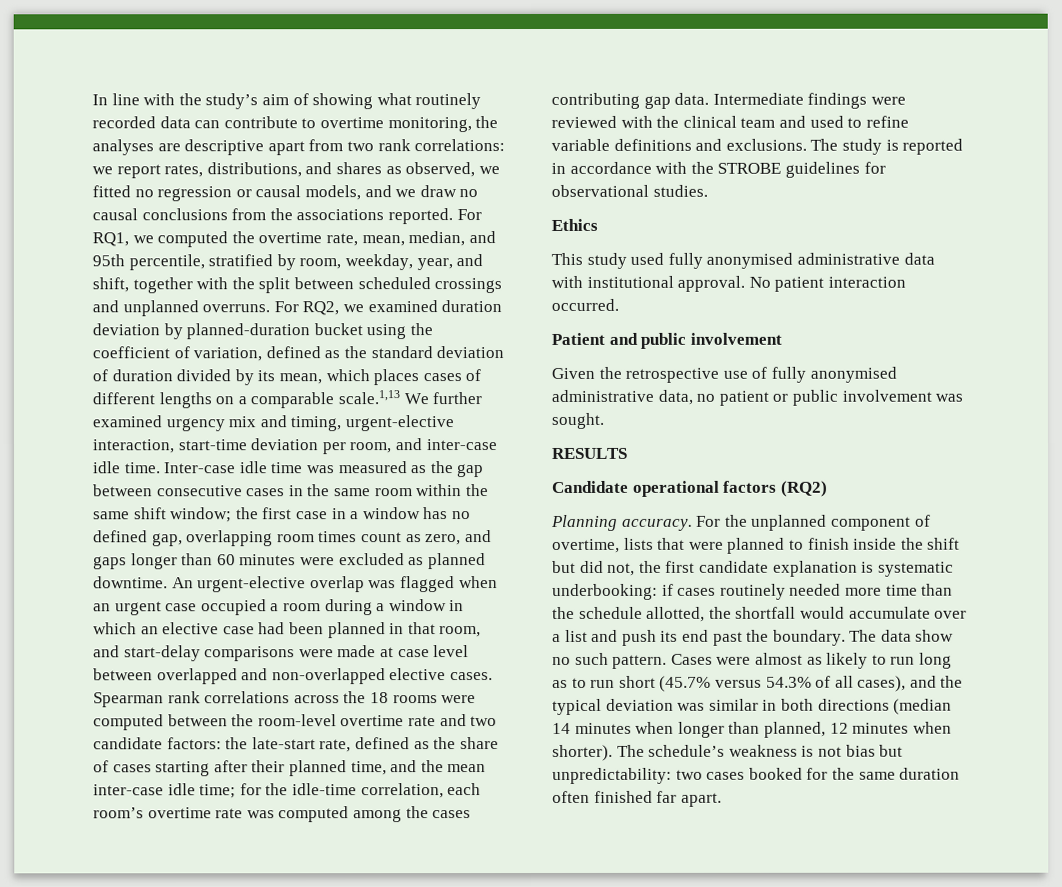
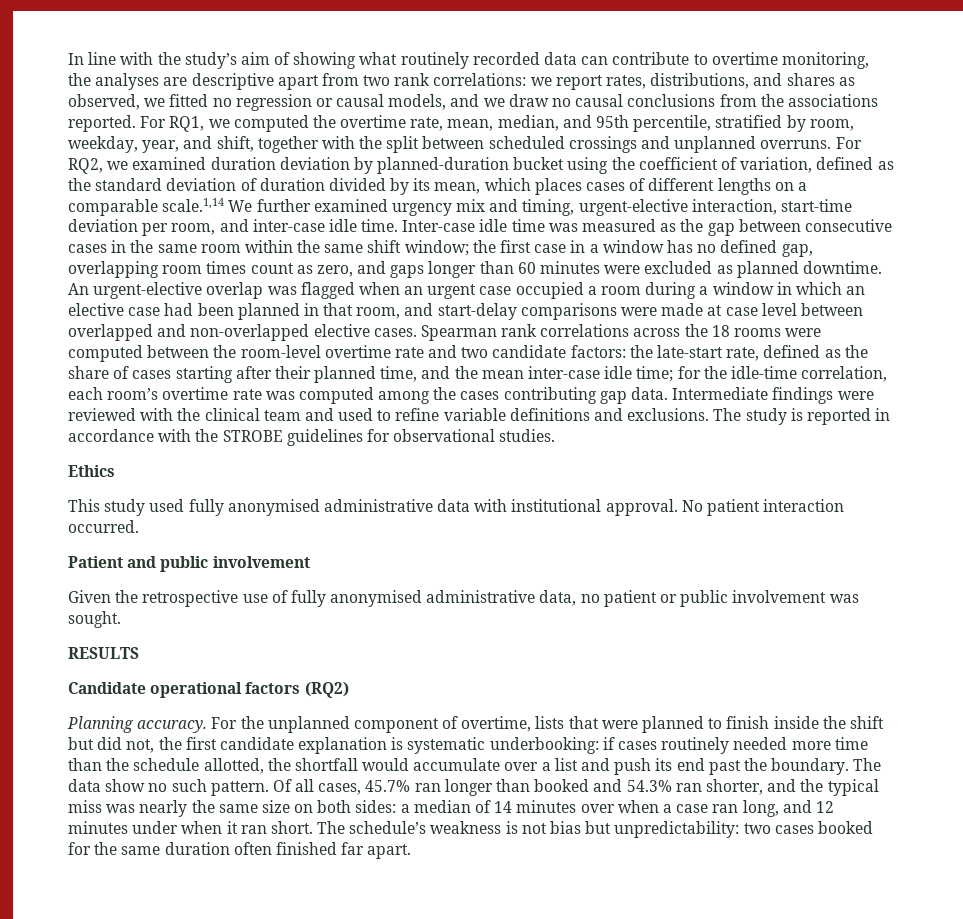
[337,390,400,405] scale.1,13 -> [162,198,225,212] scale.1,14
[670,652,952,669] [552,675,964,692] [552,698,953,715] [552,721,952,738] [552,744,613,761] Cases were almost as likely to run long as to run short (45.7% versus 54.3% of all cases), and the typical deviation was similar in both directions (median 14 minutes when longer than planned, 12 minutes when shorter). -> [272,779,879,796] [68,800,834,817] [68,821,313,834] Of all cases, 45.7% ran longer than booked and 54.3% ran shorter, and the typical miss was nearly the same size on both sides: a median of 14 minutes over when a case ran long, and 12 minutes under when it ran short.

